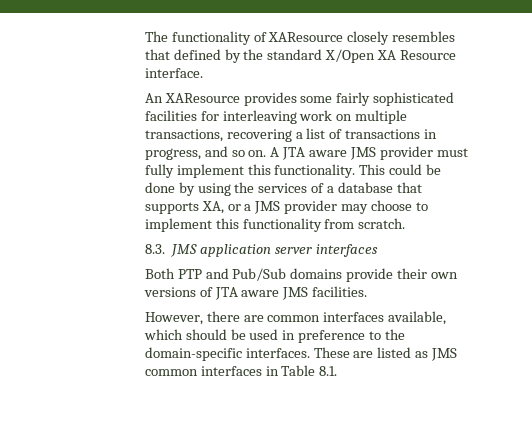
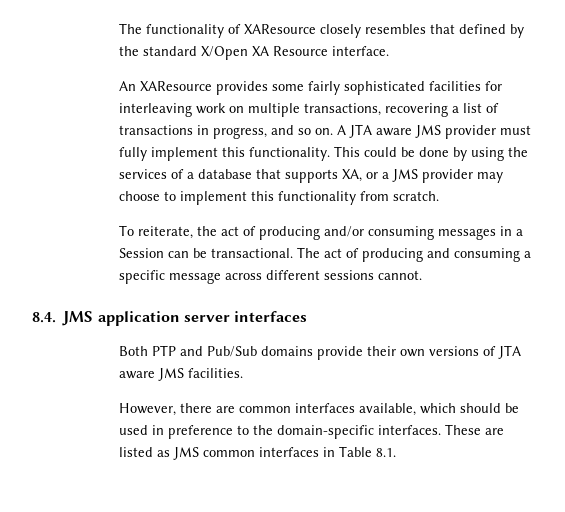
[144,244,165,254] 8.3. -> [119,225,524,240] [119,247,532,262] [119,270,423,284] [32,312,56,323] To reiterate, the act of producing and/or consuming messages in a Session can be transactional. The act of producing and consuming a specific message across different sessions cannot. // 8.4.

